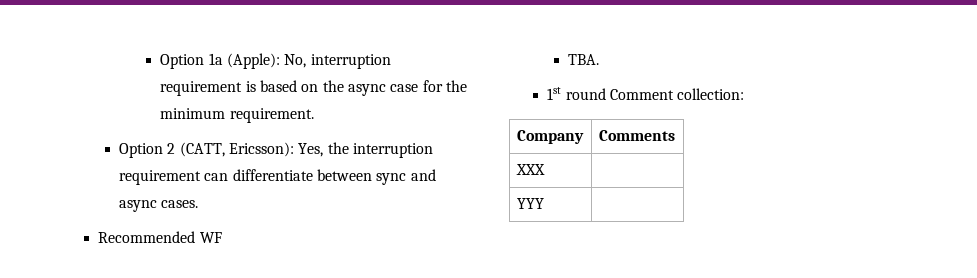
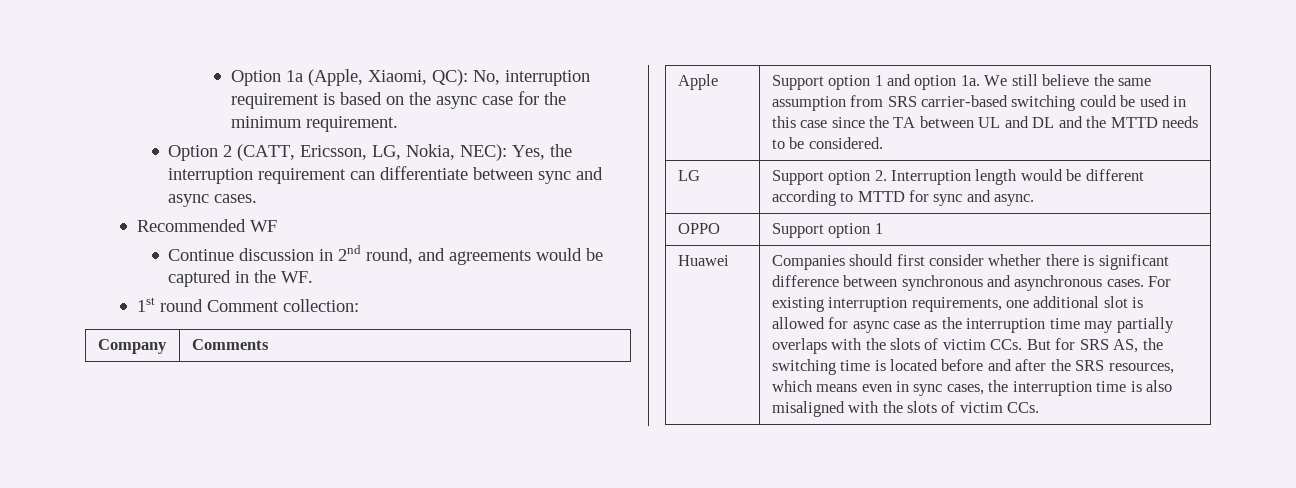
[226,53,280,69] (Apple): -> [308,69,469,86] (Apple, Xiaomi, QC):
[228,142,294,157] Ericsson): -> [300,144,508,161] Ericsson, LG, Nokia, NEC):
[567,54,599,65] TBA. -> [168,245,604,265] [168,270,314,287] Continue discussion in 2nd round, and agreements would be captured in the WF.
[515,164,545,175] [516,198,544,209] XXX | // YYY | -> [677,74,718,90] [771,74,1152,90] [771,95,1187,111] [771,116,1199,128] [771,137,883,149] [677,170,700,181] [771,169,1144,185] [771,190,1035,206] [677,223,720,234] [771,223,883,238] [677,255,729,266] [771,254,1169,270] [771,275,1172,291] [771,296,1144,312] [771,317,1174,333] [771,338,1163,354] [771,359,1174,375] [771,380,1173,396] [771,401,1040,417] Apple | Support option 1 and option 1a. We still believe the same assumption from SRS carrier-based switching could be used in this case since the TA between UL and DL and the MTTD needs to be considered. // LG | Support option 2. Interruption length would be different according to MTTD for sync and async. // OPPO | Support option 1 // Huawei | Companies should first consider whether there is significant difference between synchronous and asynchronous cases. For existing interruption requirements, one additional slot is allowed for async case as the interruption time may partially overlaps with the slots of victim CCs. But for SRS AS, the switching time is located before and after the SRS resources, which means even in sync cases, the interruption time is also misaligned with the slots of victim CCs.

